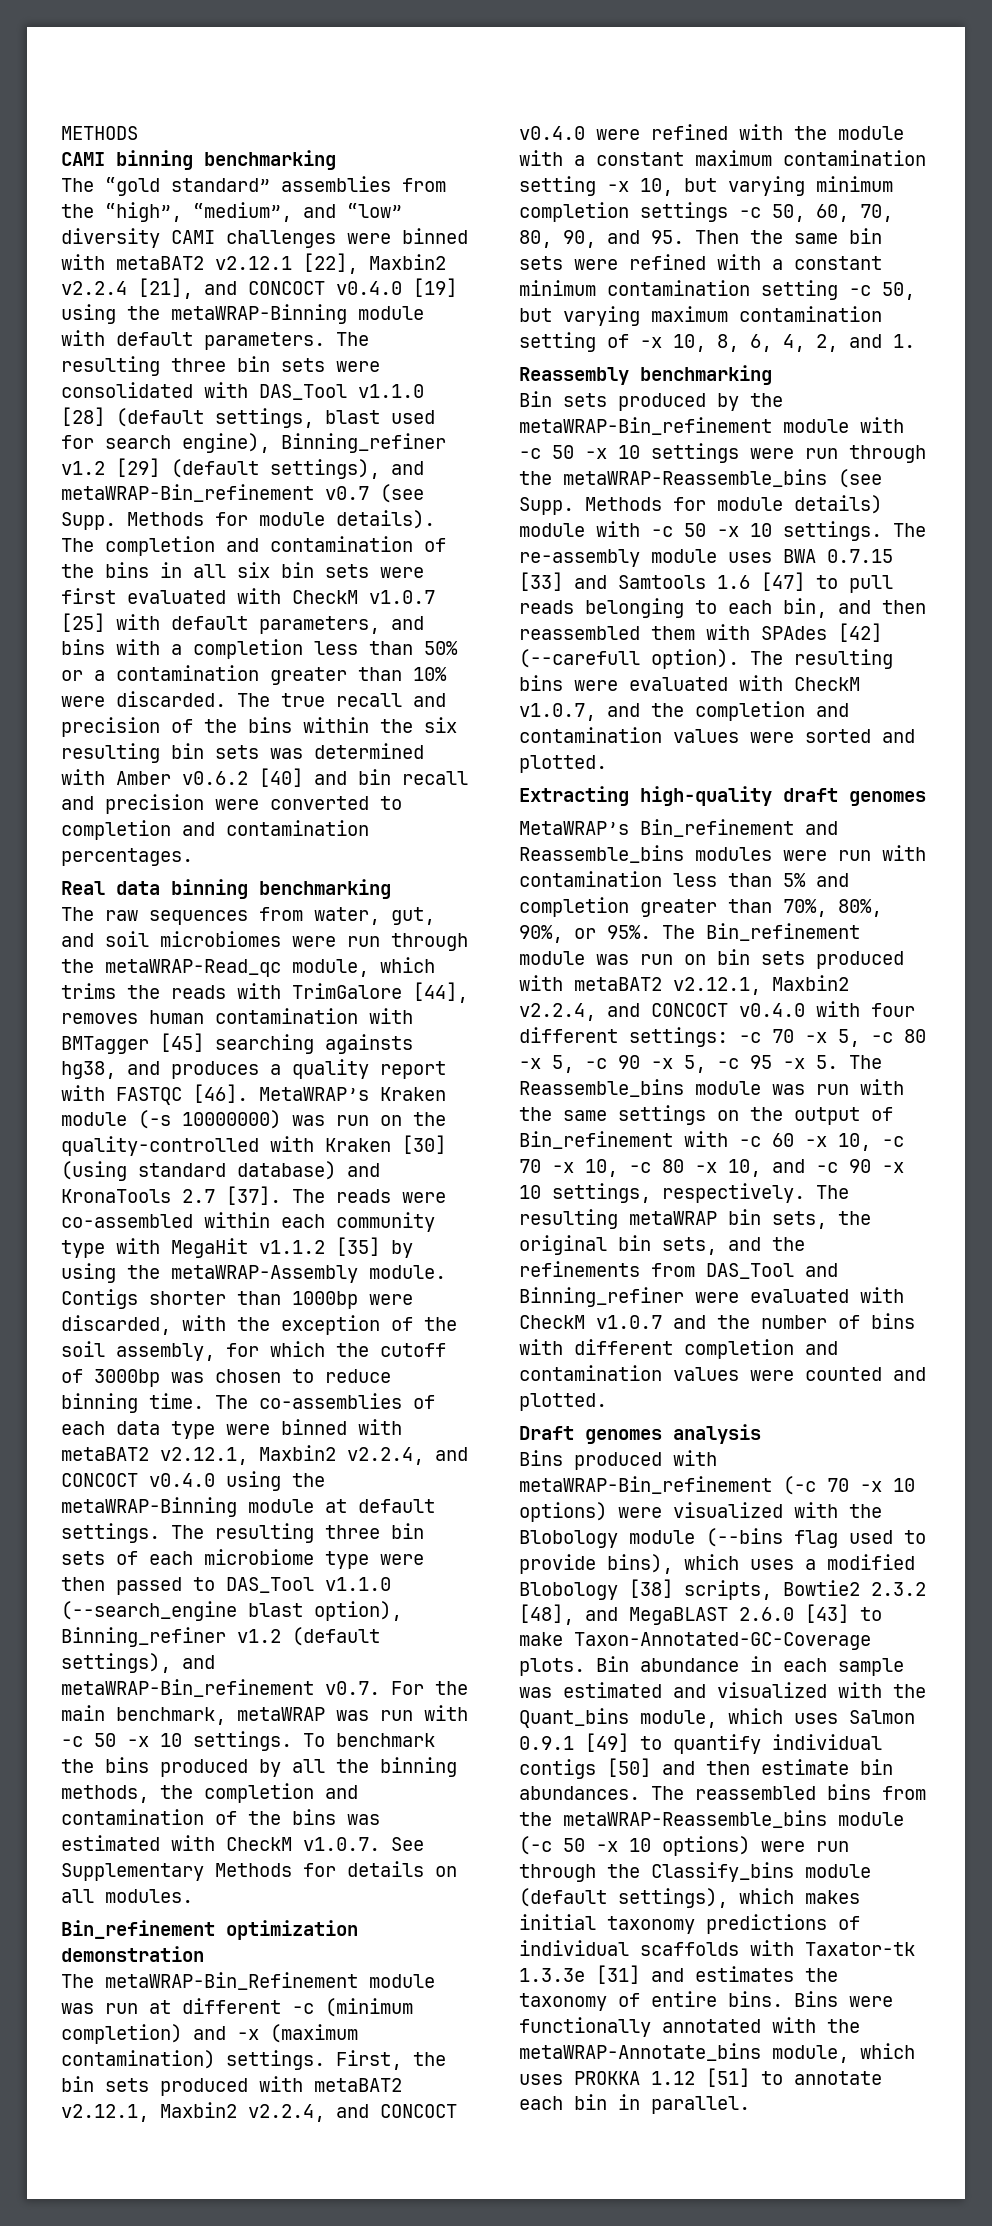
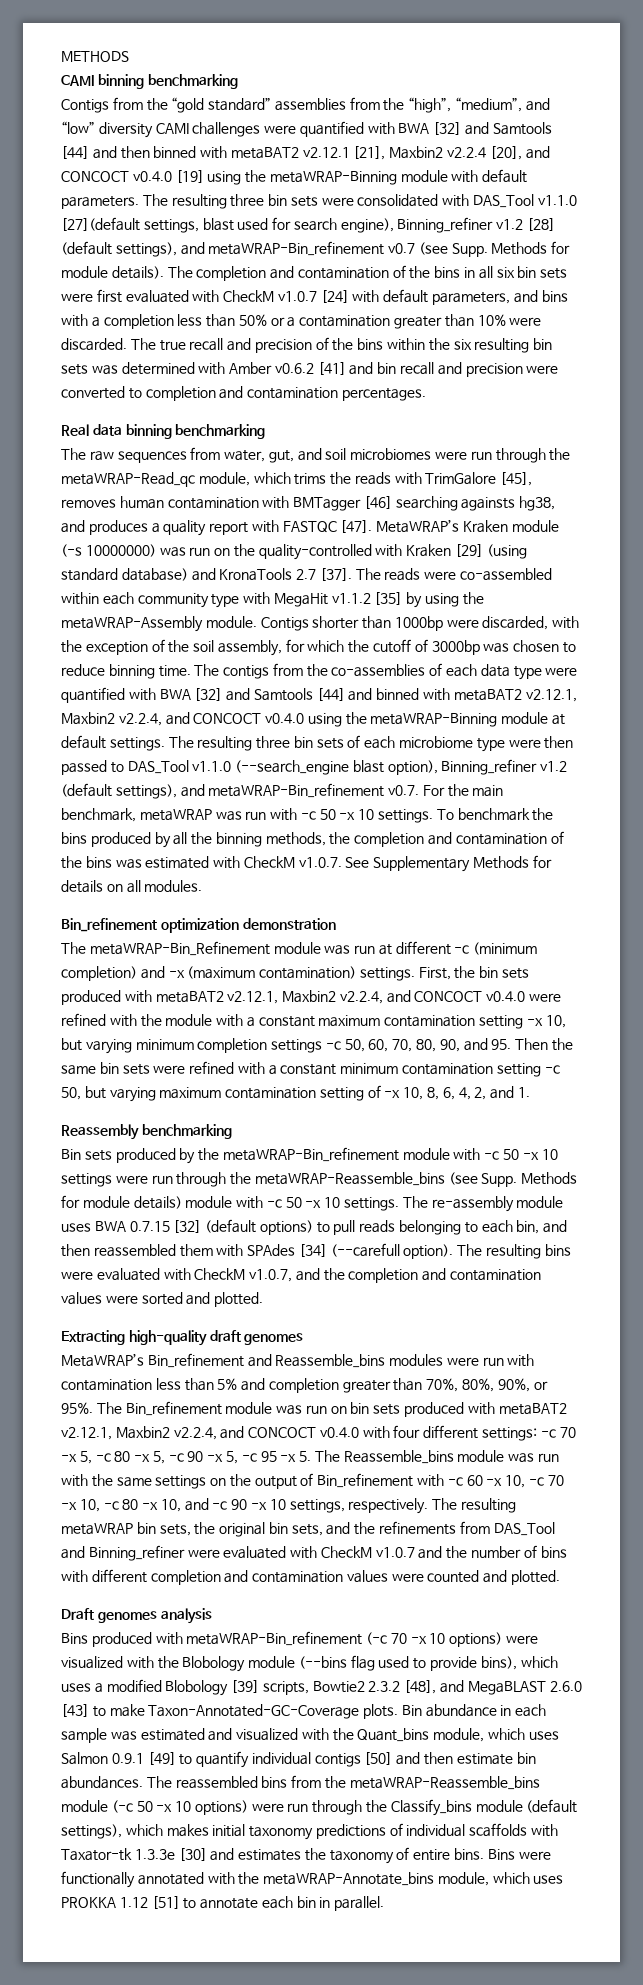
[61,178,94,192] The -> [61,97,168,113] Contigs from the
(391, 238) none -> [299,121,552,137] [61,146,150,159] quantified with BWA [32] and Samtools [44] and then
[303,253,358,274] [22], -> [353,146,386,160] [21],
[138,278,193,299] [21], -> [489,146,522,160] [20],
[61,407,204,427] [28] (default -> [61,217,140,231] [27](default
[116,458,160,477] [29] -> [527,218,556,231] [28]
[61,613,105,632] [25] -> [320,290,349,303] [24]
[259,768,303,787] [40] -> [317,362,346,375] [41]
[413,982,468,1003] [44], -> [500,472,533,486] [45],
[160,1033,204,1052] [45] -> [363,496,392,509] [46]
[193,1084,248,1103] [46]. -> [340,520,373,533] [47].
[402,1135,446,1154] [30] -> [455,544,484,557] [29]
(248, 1402) none -> [223,663,328,679] contigs from the
(270, 1429) none -> [61,687,373,703] quantified with BWA [32] and Samtools [44] and
[519,572,805,591] [33] and Samtools 1.6 [47] -> [173,1219,313,1235] [32] (default options)
[838,623,882,642] [42] -> [298,1244,327,1257] [34]
[629,1579,673,1598] [38] -> [231,1680,260,1693] [39]
[596,1965,640,1984] [31] -> [178,1848,207,1861] [30]

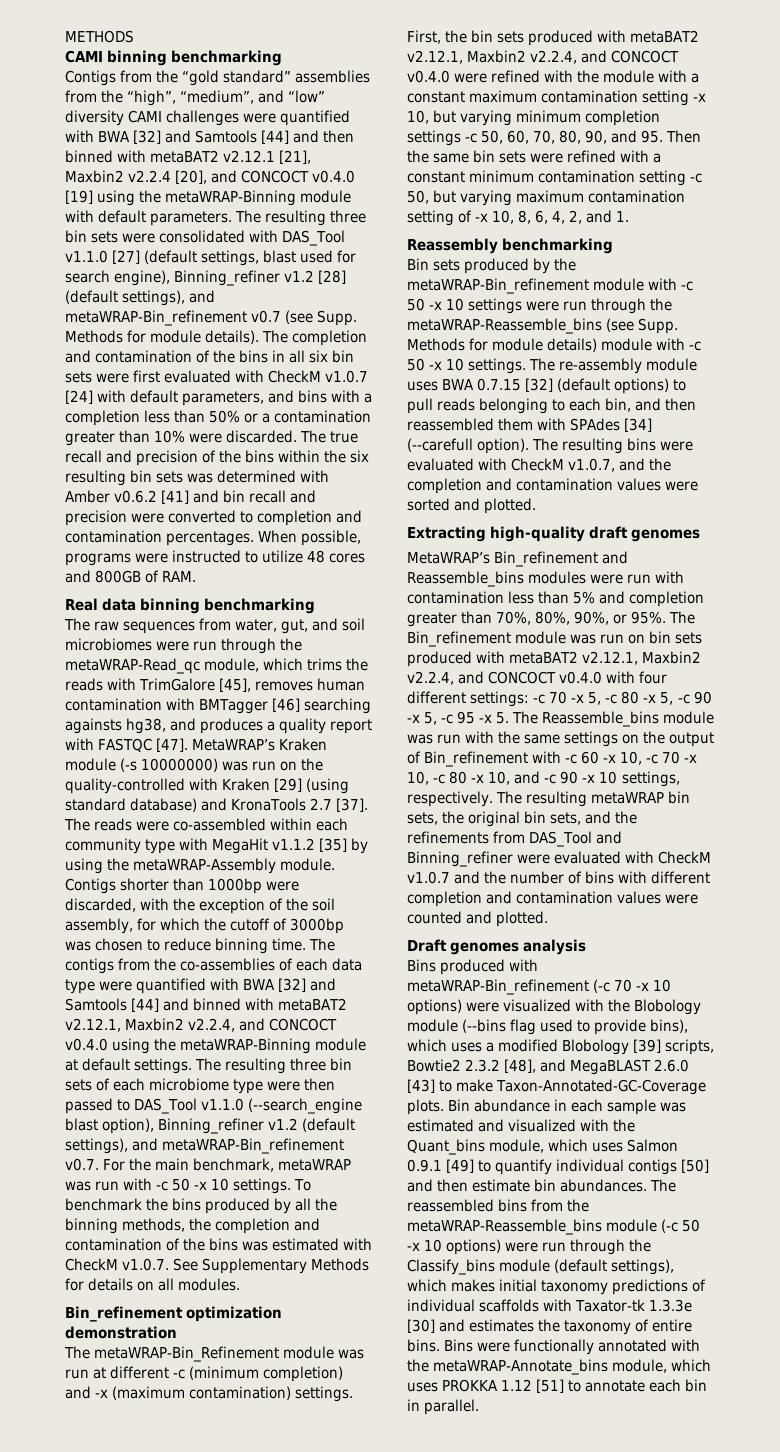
[61,217,140,231] [27](default -> [112,250,198,264] [27] (default
(426, 394) none -> [258,530,362,546] [65,550,366,566] [65,570,197,583] When possible, programs were instructed to utilize 48 cores and 800GB of RAM.

